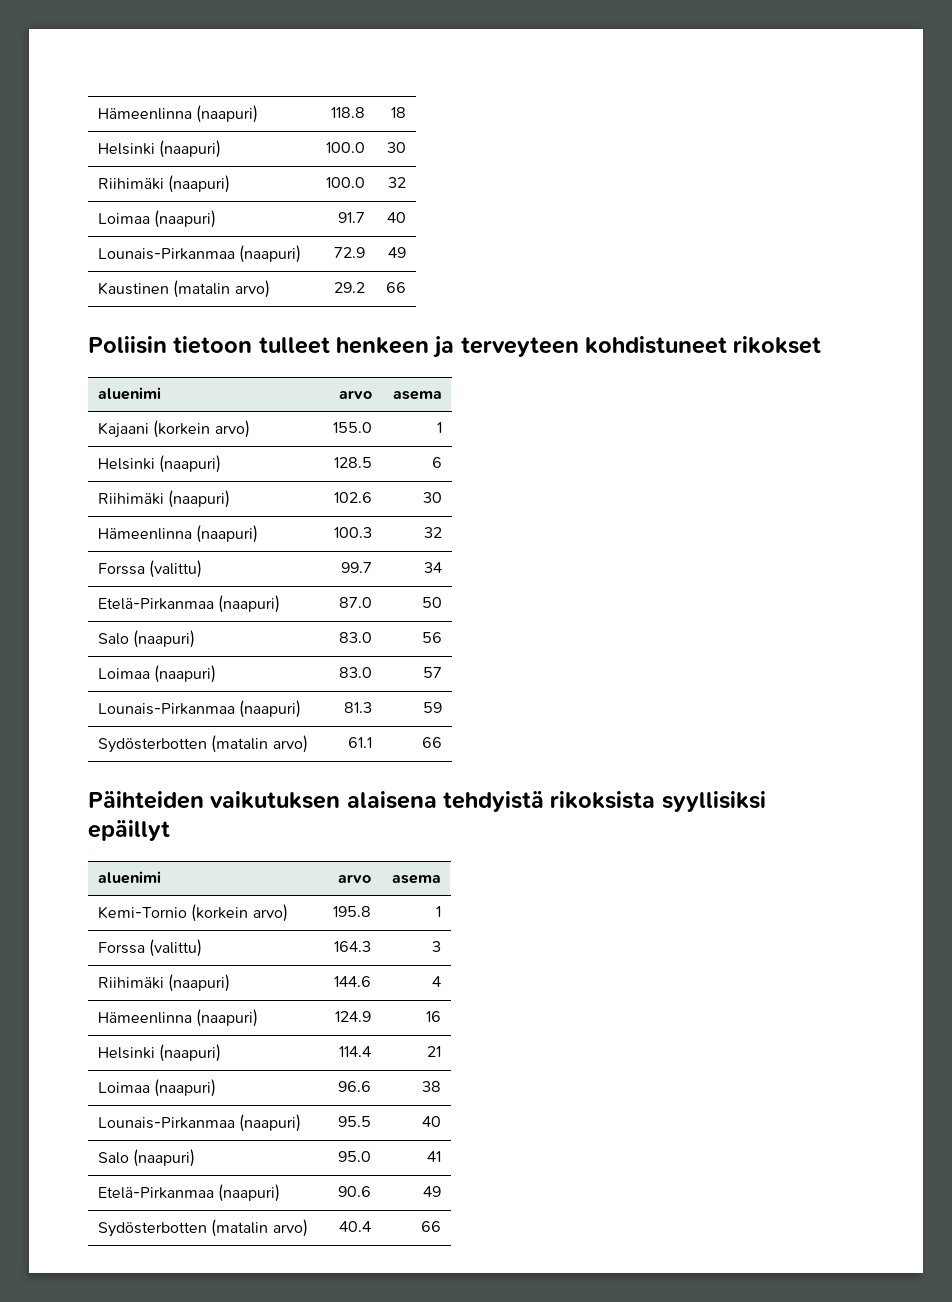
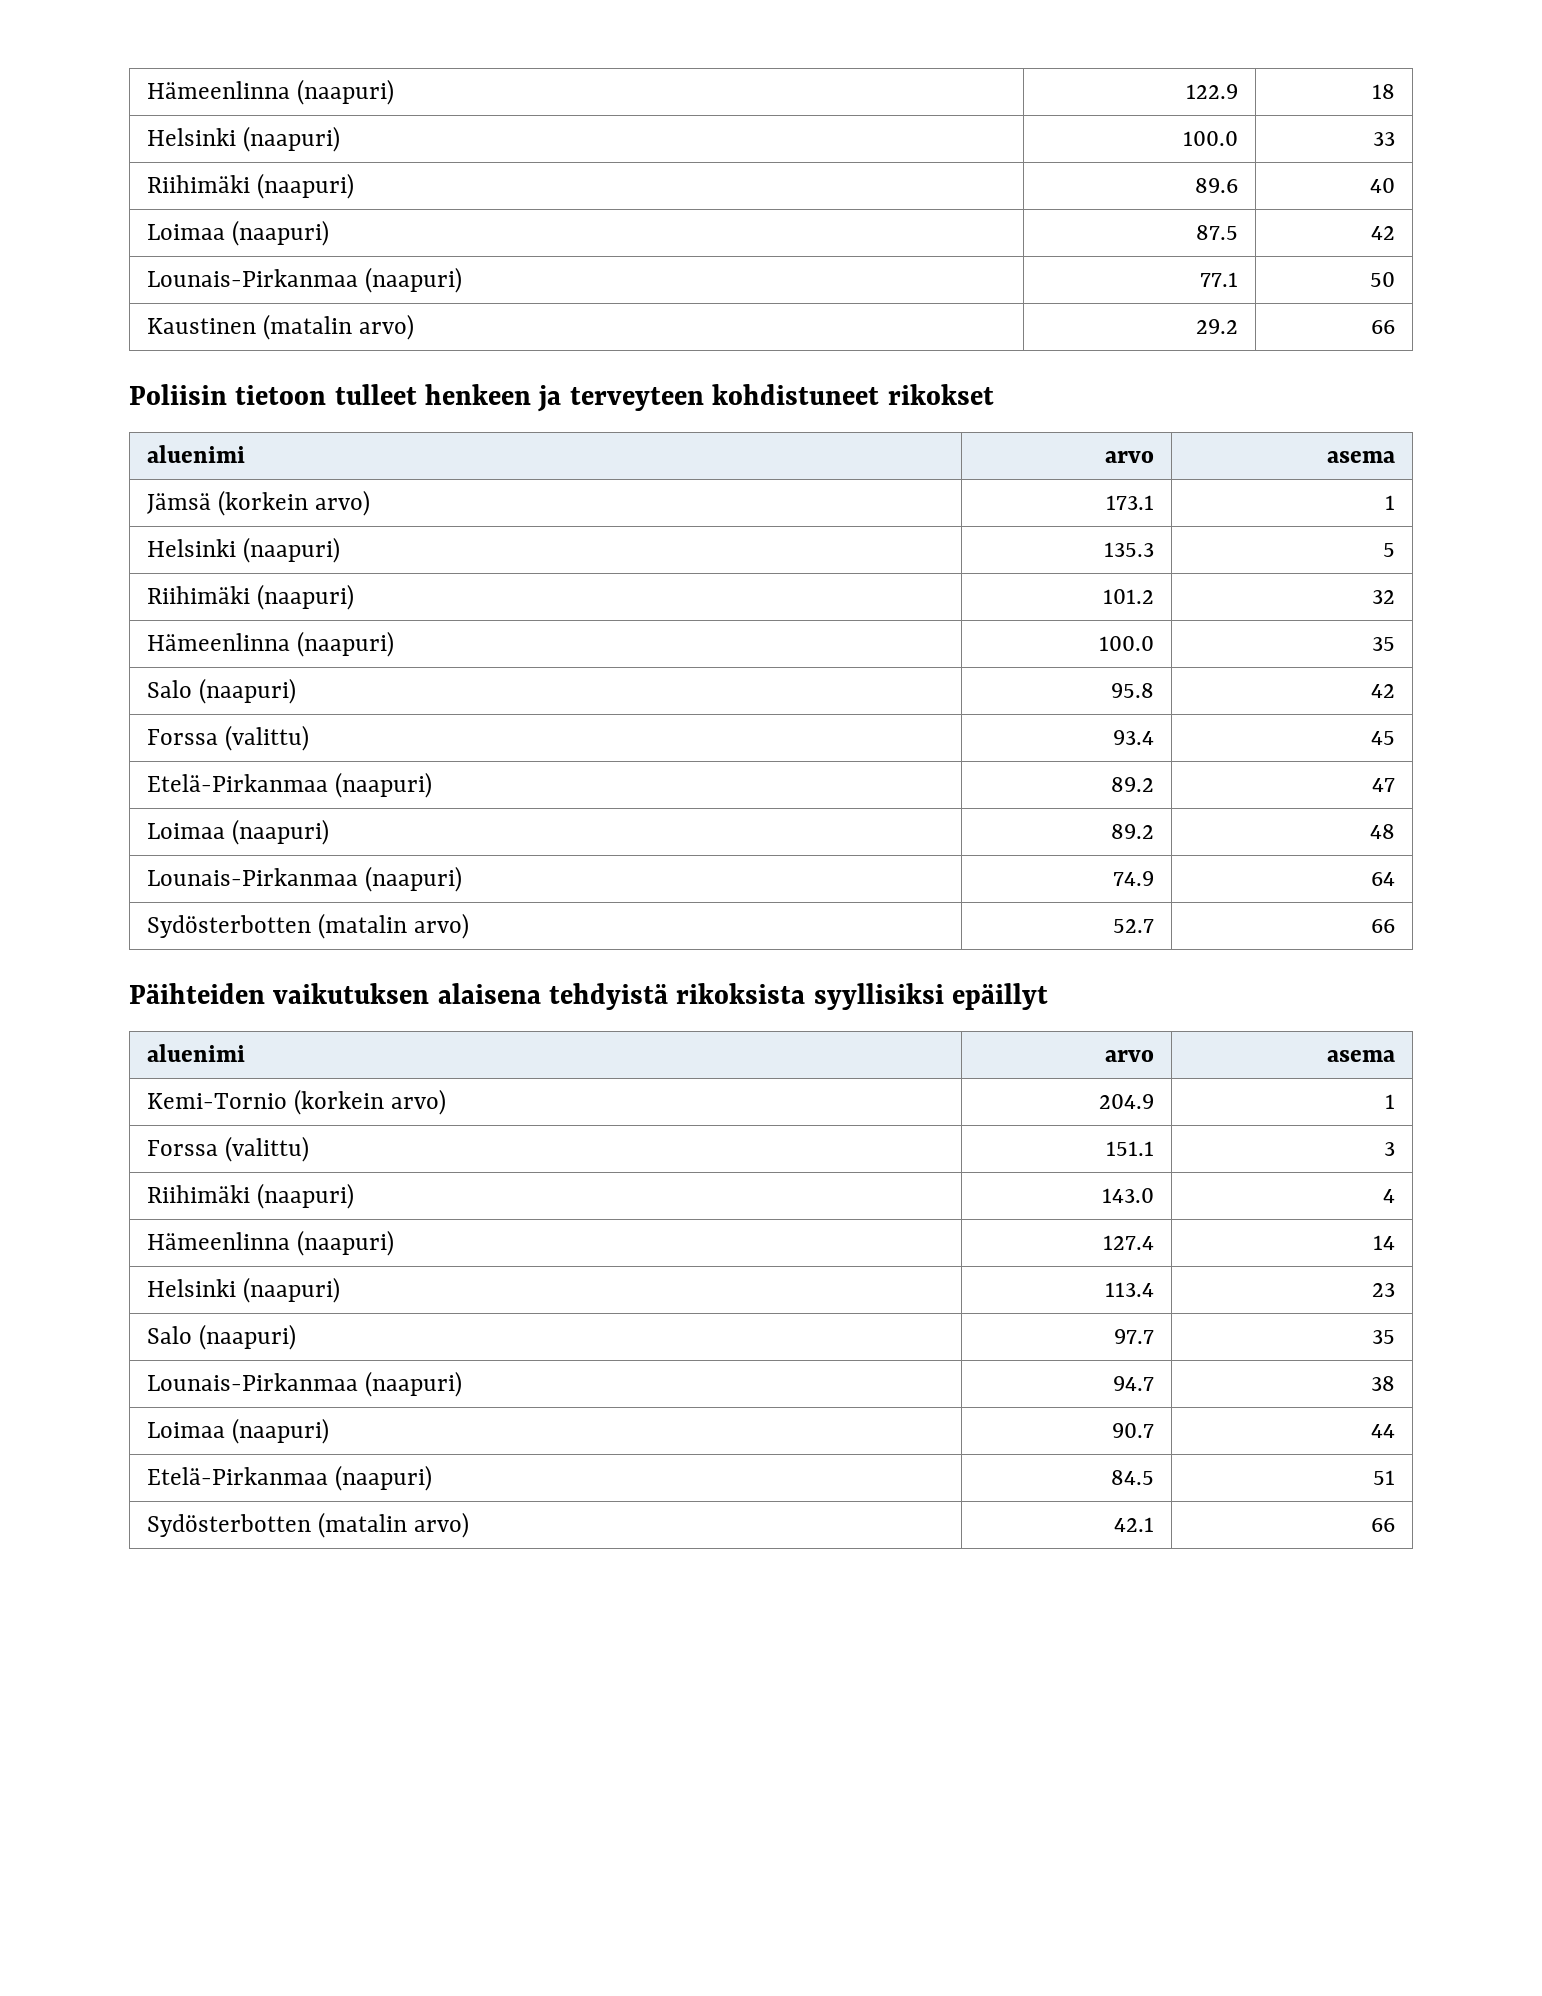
[98,105,259,123] [330,107,365,118] Hämeenlinna (naapuri) | 118.8 -> [146,79,395,105] [1186,84,1239,99] Hämeenlinna (naapuri) | 122.9
[386,142,406,153] [98,175,231,193] [325,177,365,188] [387,177,406,188] [98,210,217,228] [337,212,365,223] [386,212,406,223] [98,245,302,263] [333,247,365,258] [387,247,406,258] 30 // Riihimäki (naapuri) | 100.0 | 32 // Loimaa (naapuri) | 91.7 | 40 // Lounais-Pirkanmaa (naapuri) | 72.9 | 49 -> [1373,132,1396,146] [146,173,355,199] [1195,178,1239,193] [1370,178,1396,193] [146,220,330,246] [1196,225,1239,240] [1371,226,1396,240] [146,267,463,293] [1200,272,1239,287] [1370,272,1396,287] 33 // Riihimäki (naapuri) | 89.6 | 40 // Loimaa (naapuri) | 87.5 | 42 // Lounais-Pirkanmaa (naapuri) | 77.1 | 50
[98,420,250,438] [332,422,372,433] Kajaani (korkein arvo) | 155.0 -> [146,490,371,516] [1106,495,1155,510] Jämsä (korkein arvo) | 173.1
[333,457,372,468] [431,457,442,468] [98,490,231,508] [333,492,372,503] [422,492,442,503] [98,525,259,543] [333,527,372,538] [423,527,442,538] [98,560,203,578] [340,562,372,573] [423,562,442,573] [98,595,281,613] [338,597,372,608] [421,597,442,608] [98,630,196,648] [338,632,372,643] [421,632,442,643] [98,665,217,683] [338,667,372,678] [422,667,442,678] [98,700,302,718] [343,702,372,713] [422,702,442,713] [98,735,308,753] [347,737,372,748] 128.5 | 6 // Riihimäki (naapuri) | 102.6 | 30 // Hämeenlinna (naapuri) | 100.3 | 32 // Forssa (valittu) | 99.7 | 34 // Etelä-Pirkanmaa (naapuri) | 87.0 | 50 // Salo (naapuri) | 83.0 | 56 // Loimaa (naapuri) | 83.0 | 57 // Lounais-Pirkanmaa (naapuri) | 81.3 | 59 // Sydösterbotten (matalin arvo) | 61.1 -> [1104,542,1155,557] [1383,543,1396,557] [146,584,355,610] [1103,589,1155,604] [1372,590,1396,604] [146,631,395,657] [1099,636,1155,651] [1372,637,1396,651] [146,678,297,704] [1111,683,1155,698] [1371,684,1396,698] [146,725,310,751] [1113,730,1155,745] [1371,731,1396,745] [146,772,433,798] [1111,777,1155,792] [1372,778,1396,792] [146,819,330,845] [1111,824,1155,839] [1370,824,1396,839] [146,866,463,892] [1113,871,1155,886] [1371,872,1396,886] [146,913,470,939] [1113,919,1155,933] 135.3 | 5 // Riihimäki (naapuri) | 101.2 | 32 // Hämeenlinna (naapuri) | 100.0 | 35 // Salo (naapuri) | 95.8 | 42 // Forssa (valittu) | 93.4 | 45 // Etelä-Pirkanmaa (naapuri) | 89.2 | 47 // Loimaa (naapuri) | 89.2 | 48 // Lounais-Pirkanmaa (naapuri) | 74.9 | 64 // Sydösterbotten (matalin arvo) | 52.7
[332,906,371,917] 195.8 -> [1099,1094,1155,1109] 204.9
[333,941,371,952] 164.3 -> [1106,1141,1155,1156] 151.1
[333,976,371,987] 144.6 -> [1102,1188,1155,1203] 143.0
[334,1011,371,1022] [425,1011,441,1022] [98,1044,222,1062] [338,1046,371,1057] [426,1046,441,1057] [98,1079,217,1097] [337,1081,371,1092] [421,1081,441,1092] [98,1114,302,1132] [337,1116,371,1127] [421,1116,441,1127] [98,1149,196,1167] [337,1151,371,1162] [426,1151,441,1162] [98,1184,281,1202] [337,1186,371,1197] [422,1186,441,1197] [98,1219,308,1237] [338,1221,371,1232] 124.9 | 16 // Helsinki (naapuri) | 114.4 | 21 // Loimaa (naapuri) | 96.6 | 38 // Lounais-Pirkanmaa (naapuri) | 95.5 | 40 // Salo (naapuri) | 95.0 | 41 // Etelä-Pirkanmaa (naapuri) | 90.6 | 49 // Sydösterbotten (matalin arvo) | 40.4 -> [1103,1235,1155,1250] [1373,1235,1396,1250] [146,1277,341,1303] [1105,1282,1155,1297] [1372,1283,1396,1297] [146,1324,297,1350] [1114,1329,1155,1344] [1372,1330,1396,1344] [146,1371,463,1397] [1113,1376,1155,1391] [1371,1376,1396,1391] [146,1418,330,1444] [1112,1423,1155,1438] [1371,1424,1396,1438] [146,1465,433,1491] [1111,1470,1155,1485] [1373,1470,1396,1485] [146,1512,470,1538] [1114,1517,1155,1532] 127.4 | 14 // Helsinki (naapuri) | 113.4 | 23 // Salo (naapuri) | 97.7 | 35 // Lounais-Pirkanmaa (naapuri) | 94.7 | 38 // Loimaa (naapuri) | 90.7 | 44 // Etelä-Pirkanmaa (naapuri) | 84.5 | 51 // Sydösterbotten (matalin arvo) | 42.1

